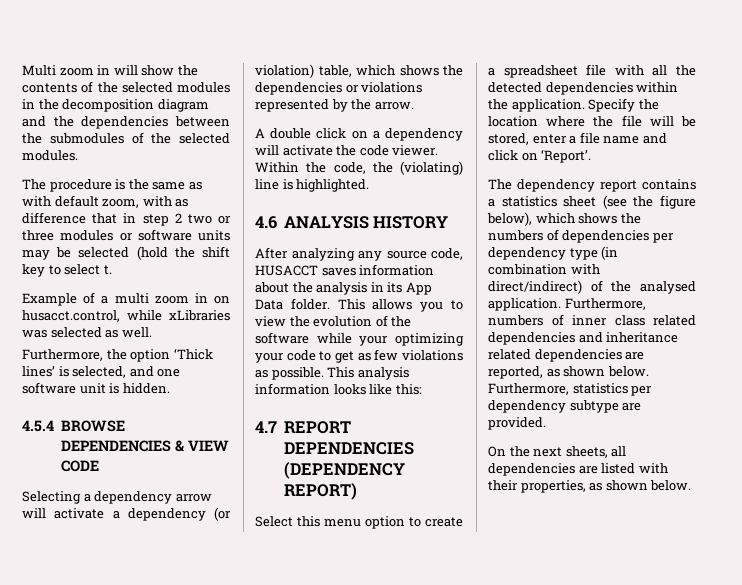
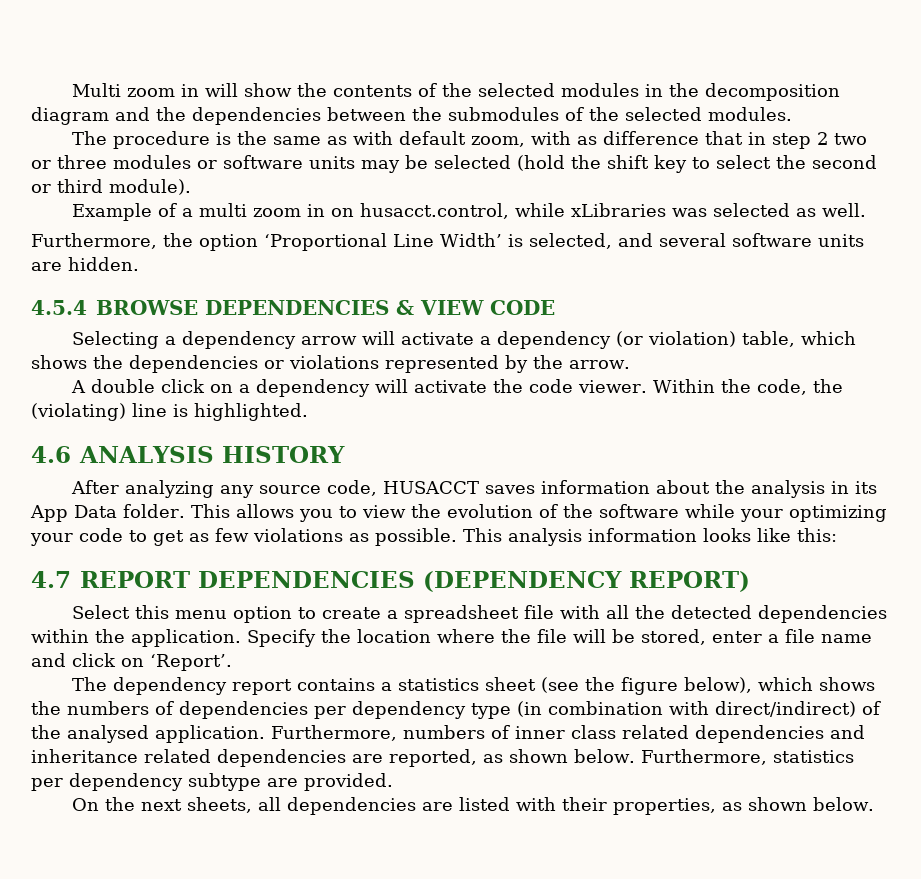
[103,265,112,275] t. -> [776,155,877,169] [31,179,191,195] the second or third module).
[173,348,213,360] [22,366,181,378] [22,382,120,394] ‘Thick lines’ is selected, and one software unit is -> [264,233,864,251] [31,262,62,271] ‘Proportional Line Width’ is selected, and several software units are

